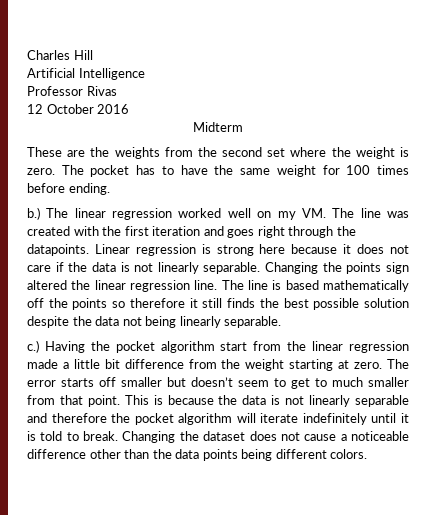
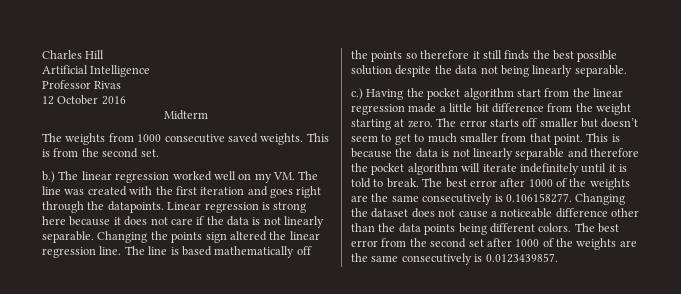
[27,147,410,159] [27,165,409,177] [27,183,110,195] These are the weights from the second set where the weight is zero. The pocket has to have the same weight for 100 times before ending. -> [42,133,329,145] [42,148,159,158] The weights from 1000 consecutive saved weights. This is from the second set.
(119, 436) none -> [422,178,630,190] [351,193,572,205] The best error after 1000 of the weights are the same consecutively is 0.106158277.
(368, 454) none -> [574,223,619,233] [351,238,637,250] [351,253,558,265] The best error from the second set after 1000 of the weights are the same consecutively is 0.0123439857.

